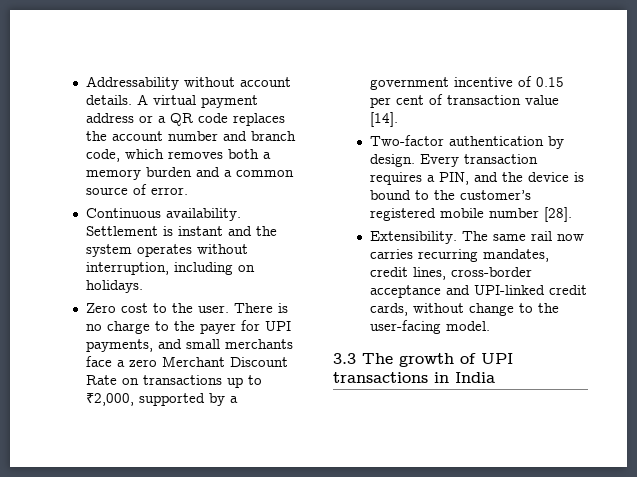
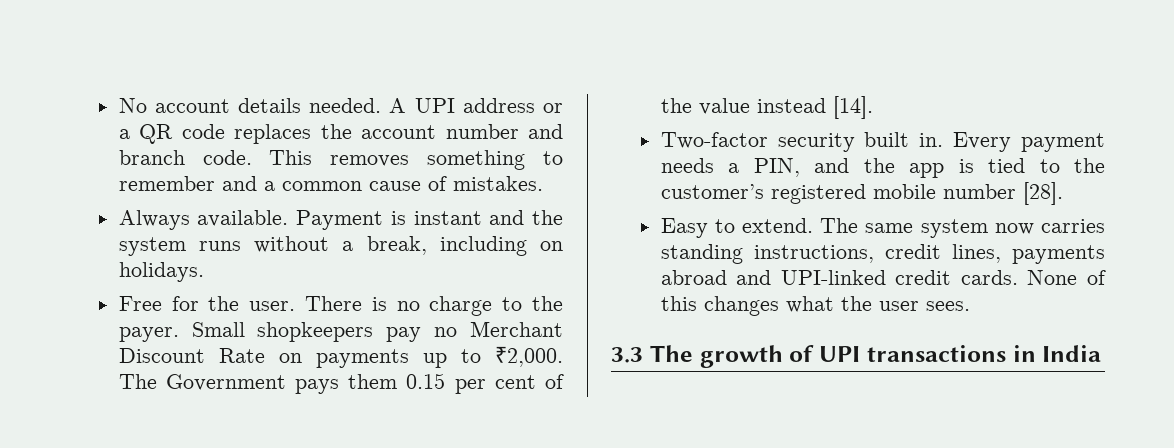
[86,76,292,90] [86,94,259,108] Addressability without account details. A virtual payment -> [118,98,455,113] No account details needed. A UPI
[86,149,272,162] [86,167,295,180] [86,184,189,195] [86,208,242,221] [86,226,159,236] code, which removes both a memory burden and a common source of error. // Continuous availability. Settlement -> [202,150,563,170] [118,176,543,191] [118,210,384,230] code. This removes something to remember and a common cause of mistakes. // Always available. Payment
[137,244,249,257] [86,262,170,275] operates without interruption, -> [198,236,427,255] runs without a break,
[86,303,168,313] Zero cost to -> [118,296,199,311] Free for
[200,320,292,334] [86,339,294,352] [86,356,158,367] payer for UPI payments, and small merchants face a zero -> [118,322,458,342] payer. Small shopkeepers pay no
[143,375,223,385] transactions -> [315,349,409,368] payments
[86,393,239,406] [370,76,533,90] ₹2,000, supported by a government incentive of -> [495,346,563,367] [118,374,398,394] ₹2,000. The Government pays them
[447,95,560,105] transaction value -> [660,98,826,115] the value instead
[449,136,565,149] [370,154,539,167] [370,172,423,185] authentication by design. Every transaction requires -> [777,132,1105,152] [660,158,714,173] security built in. Every payment needs
[528,172,585,182] [370,190,412,200] device is bound -> [909,158,1026,178] app is tied
[370,231,458,244] Extensibility. -> [660,218,814,238] Easy to extend.
[531,231,553,241] rail -> [920,219,988,238] system
[418,249,550,262] [370,267,533,280] [370,285,588,298] [370,303,560,316] [370,320,491,334] recurring mandates, credit lines, cross-border acceptance and UPI-linked credit cards, without change to the user-facing model. -> [660,244,1105,264] [660,270,1106,285] [660,296,970,316] standing instructions, credit lines, payments abroad and UPI-linked credit cards. None of this changes what the user sees.

